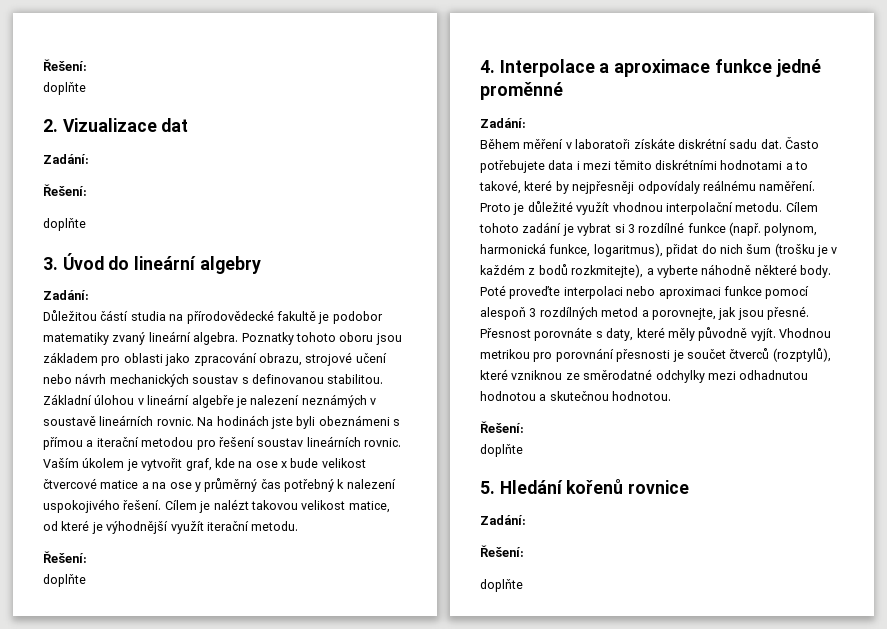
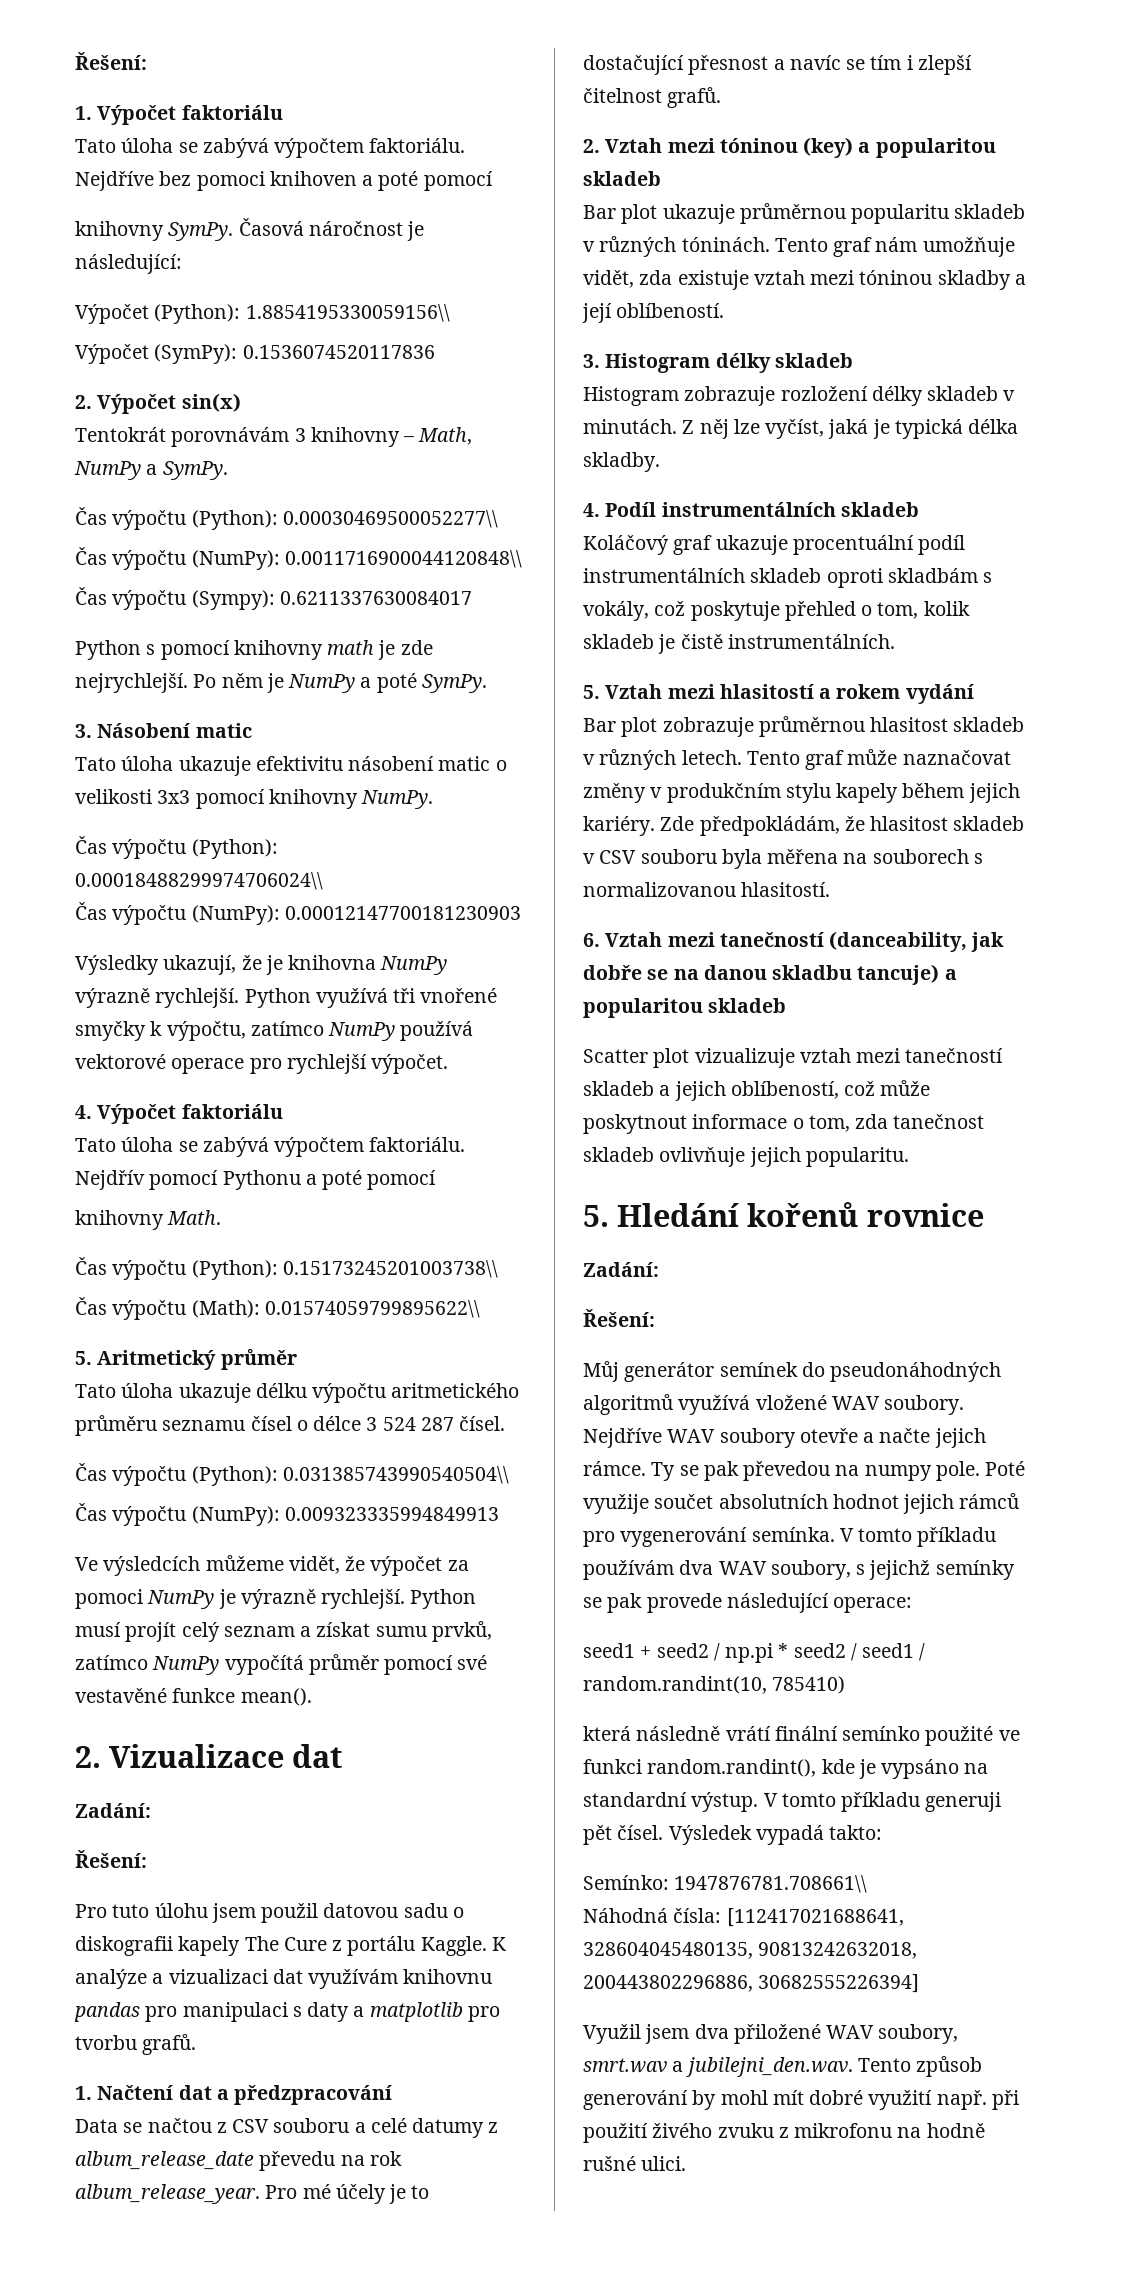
[43,59,87,71] [43,82,86,95] Řešení: // doplňte -> [75,52,147,70] [75,105,283,125] [75,138,466,158] [75,171,493,191] [75,218,425,241] [75,254,182,274] [75,304,450,324] [75,344,435,364] [75,393,241,414] [75,427,473,447] [74,461,228,480] [75,507,498,530] [75,547,522,570] [75,587,472,610] [75,640,433,660] [75,673,487,693] [75,723,252,738] [75,756,507,776] [75,789,434,809] [75,836,278,859] [75,872,323,890] [75,902,521,925] [75,955,448,975] [75,988,498,1008] [75,1021,474,1041] [75,1054,449,1074] [75,1104,283,1124] [75,1137,466,1157] [75,1170,437,1190] [75,1210,222,1230] [75,1257,498,1280] [75,1297,480,1320] [75,1348,297,1370] [75,1383,520,1403] [75,1415,506,1436] [75,1463,509,1486] [75,1503,499,1526] [75,1555,469,1576] [75,1589,477,1609] [75,1621,492,1642] [75,1654,488,1675] [75,1688,312,1706] Řešení: // 1. Výpočet faktoriálu // Tato úloha se zabývá výpočtem faktoriálu. Nejdříve bez pomoci knihoven a poté pomocí // knihovny SymPy. Časová náročnost je následující: // Výpočet (Python): 1.8854195330059156\\ // Výpočet (SymPy): 0.1536074520117836 // 2. Výpočet sin(x) // Tentokrát porovnávám 3 knihovny – Math, NumPy a SymPy. // Čas výpočtu (Python): 0.00030469500052277\\ // Čas výpočtu (NumPy): 0.0011716900044120848\\ // Čas výpočtu (Sympy): 0.6211337630084017 // Python s pomocí knihovny math je zde nejrychlejší. Po něm je NumPy a poté SymPy. // 3. Násobení matic // Tato úloha ukazuje efektivitu násobení matic o velikosti 3x3 pomocí knihovny NumPy. // Čas výpočtu (Python): 0.00018488299974706024\\ // Čas výpočtu (NumPy): 0.00012147700181230903 // Výsledky ukazují, že je knihovna NumPy výrazně rychlejší. Python využívá tři vnořené smyčky k výpočtu, zatímco NumPy používá vektorové operace pro rychlejší výpočet. // 4. Výpočet faktoriálu // Tato úloha se zabývá výpočtem faktoriálu. Nejdřív pomocí Pythonu a poté pomocí // knihovny Math. // Čas výpočtu (Python): 0.15173245201003738\\ // Čas výpočtu (Math): 0.01574059799895622\\ // 5. Aritmetický průměr // Tato úloha ukazuje délku výpočtu aritmetického průměru seznamu čísel o délce 3 524 287 čísel. // Čas výpočtu (Python): 0.031385743990540504\\ // Čas výpočtu (NumPy): 0.009323335994849913 // Ve výsledcích můžeme vidět, že výpočet za pomoci NumPy je výrazně rychlejší. Python musí projít celý seznam a získat sumu prvků, zatímco NumPy vypočítá průměr pomocí své vestavěné funkce mean().
[43,218,86,231] [43,253,261,274] [43,290,89,300] [43,310,383,324] [43,331,402,345] [43,352,387,366] [43,373,384,387] [43,394,376,408] [43,415,400,429] [43,436,401,450] [43,458,366,471] [43,478,396,492] [43,499,390,513] [43,520,299,534] [43,551,87,563] [43,574,86,587] [480,59,821,77] [480,82,563,100] [480,118,526,128] [480,137,819,149] [480,159,808,173] [479,180,816,194] [480,201,818,215] [479,222,818,236] [480,243,838,257] [480,264,831,278] [480,285,810,299] [480,306,809,320] [480,327,831,341] [480,348,831,362] [480,369,809,383] [480,391,672,401] [480,421,524,433] [480,444,523,457] doplňte // 3. Úvod do lineární algebry // Zadání: // Důležitou částí studia na přírodovědecké fakultě je podobor matematiky zvaný lineární algebra. Poznatky tohoto oboru jsou základem pro oblasti jako zpracování obrazu, strojové učení nebo návrh mechanických soustav s definovanou stabilitou. Základní úlohou v lineární algebře je nalezení neznámých v soustavě lineárních rovnic. Na hodinách jste byli obeznámeni s přímou a iterační metodou pro řešení soustav lineárních rovnic. Vaším úkolem je vytvořit graf, kde na ose x bude velikost čtvercové matice a na ose y průměrný čas potřebný k nalezení uspokojivého řešení. Cílem je nalézt takovou velikost matice, od které je výhodnější využít iterační metodu. // Řešení: // doplňte // 4. Interpolace a aproximace funkce jedné proměnné // Zadání: // Během měření v laboratoři získáte diskrétní sadu dat. Často potřebujete data i mezi těmito diskrétními hodnotami a to takové, které by nejpřesněji odpovídaly reálnému naměření. Proto je důležité využít vhodnou interpolační metodu. Cílem tohoto zadání je vybrat si 3 rozdílné funkce (např. polynom, harmonická funkce, logaritmus), přidat do nich šum (trošku je v každém z bodů rozkmitejte), a vyberte náhodně některé body. Poté proveďte interpolaci nebo aproximaci funkce pomocí alespoň 3 rozdílných metod a porovnejte, jak jsou přesné. Přesnost porovnáte s daty, které měly původně vyjít. Vhodnou metrikou pro porovnání přesnosti je součet čtverců (rozptylů), které vzniknou ze směrodatné odchylky mezi odhadnutou hodnotou a skutečnou hodnotou. // Řešení: // doplňte -> [75,1903,464,1923] [75,1936,506,1956] [75,1969,493,1989] [74,2002,500,2022] [75,2034,197,2055] [75,2085,393,2105] [75,2118,499,2138] [75,2151,402,2171] [75,2184,430,2204] [583,55,972,75] [583,87,722,108] [583,137,996,158] [583,171,661,186] [583,203,1026,224] [583,236,1015,257] [583,270,1026,290] [582,303,725,323] [583,353,853,373] [583,386,1016,406] [583,419,1019,439] [583,452,660,472] [583,502,919,517] [583,535,966,555] [583,568,993,588] [583,601,970,621] [583,634,895,654] [583,684,974,704] [583,716,1025,737] [583,749,1011,770] [583,783,1020,803] [583,816,1025,836] [583,849,983,869] [583,882,831,897] [583,931,1005,952] [583,964,957,985] [583,998,787,1018] [583,1048,1004,1068] [583,1080,931,1101] [583,1114,985,1134] [583,1147,909,1167] Pro tuto úlohu jsem použil datovou sadu o diskografii kapely The Cure z portálu Kaggle. K analýze a vizualizaci dat využívám knihovnu pandas pro manipulaci s daty a matplotlib pro tvorbu grafů. // 1. Načtení dat a předzpracování // Data se načtou z CSV souboru a celé datumy z album_release_date převedu na rok album_release_year. Pro mé účely je to dostačující přesnost a navíc se tím i zlepší čitelnost grafů. // 2. Vztah mezi tóninou (key) a popularitou skladeb // Bar plot ukazuje průměrnou popularitu skladeb v různých tóninách. Tento graf nám umožňuje vidět, zda existuje vztah mezi tóninou skladby a její oblíbeností. // 3. Histogram délky skladeb // Histogram zobrazuje rozložení délky skladeb v minutách. Z něj lze vyčíst, jaká je typická délka skladby. // 4. Podíl instrumentálních skladeb // Koláčový graf ukazuje procentuální podíl instrumentálních skladeb oproti skladbám s vokály, což poskytuje přehled o tom, kolik skladeb je čistě instrumentálních. // 5. Vztah mezi hlasitostí a rokem vydání // Bar plot zobrazuje průměrnou hlasitost skladeb v různých letech. Tento graf může naznačovat změny v produkčním stylu kapely během jejich kariéry. Zde předpokládám, že hlasitost skladeb v CSV souboru byla měřena na souborech s normalizovanou hlasitostí. // 6. Vztah mezi tanečností (danceability, jak dobře se na danou skladbu tancuje) a popularitou skladeb // Scatter plot vizualizuje vztah mezi tanečností skladeb a jejich oblíbeností, což může poskytnout informace o tom, zda tanečnost skladeb ovlivňuje jejich popularitu.
[480,579,523,592] doplňte -> [583,1361,1002,1382] [583,1394,965,1415] [583,1428,986,1448] [583,1461,1026,1481] [583,1493,1020,1514] [583,1527,997,1547] [583,1560,1015,1580] [583,1593,913,1613] [583,1643,926,1663] [583,1676,846,1694] [583,1726,1020,1746] [583,1759,989,1779] [583,1792,1002,1812] [583,1825,883,1845] [583,1875,868,1893] [583,1908,904,1927] [583,1942,918,1959] [583,1974,920,1993] [583,2024,959,2044] [583,2056,983,2077] [583,2090,1019,2110] [583,2123,985,2143] [583,2156,687,2171] Můj generátor semínek do pseudonáhodných algoritmů využívá vložené WAV soubory. Nejdříve WAV soubory otevře a načte jejich rámce. Ty se pak převedou na numpy pole. Poté využije součet absolutních hodnot jejich rámců pro vygenerování semínka. V tomto příkladu používám dva WAV soubory, s jejichž semínky se pak provede následující operace: // seed1 + seed2 / np.pi * seed2 / seed1 / random.randint(10, 785410) // která následně vrátí finální semínko použité ve funkci random.randint(), kde je vypsáno na standardní výstup. V tomto příkladu generuji pět čísel. Výsledek vypadá takto: // Semínko: 1947876781.708661\\ // Náhodná čísla: [112417021688641, 328604045480135, 90813242632018, 200443802296886, 30682555226394] // Využil jsem dva přiložené WAV soubory, smrt.wav a jubilejni_den.wav. Tento způsob generování by mohl mít dobré využití např. při použití živého zvuku z mikrofonu na hodně rušné ulici.

